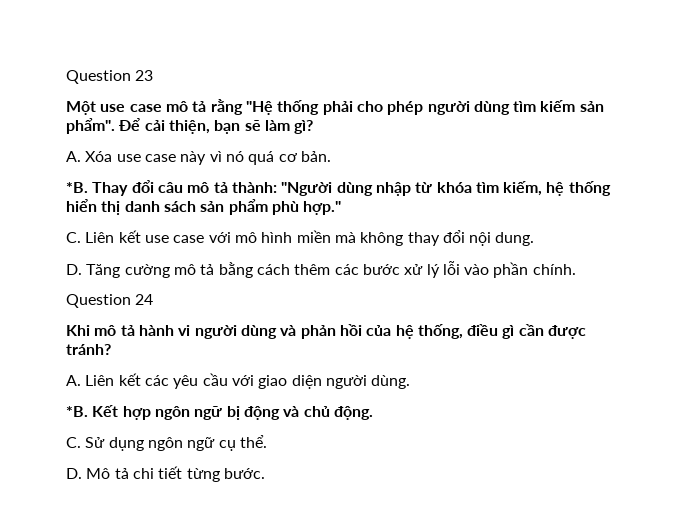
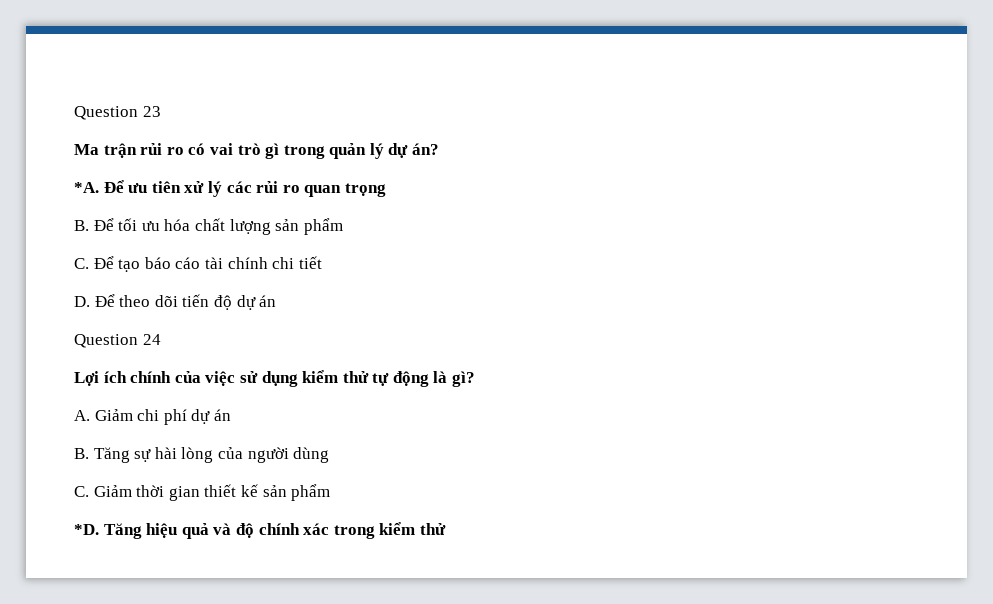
[66,99,604,115] [66,118,314,134] [66,151,331,165] [66,180,611,196] [66,199,342,215] [66,230,535,246] [66,261,576,278] [66,294,154,308] [66,324,587,339] [66,344,111,355] [66,373,411,389] [66,405,373,420] [66,435,267,451] [66,466,265,482] Một use case mô tả rằng "Hệ thống phải cho phép người dùng tìm kiếm sản phẩm". Để cải thiện, bạn sẽ làm gì? // A. Xóa use case này vì nó quá cơ bản. // *B. Thay đổi câu mô tả thành: "Người dùng nhập từ khóa tìm kiếm, hệ thống hiển thị danh sách sản phẩm phù hợp." // C. Liên kết use case với mô hình miền mà không thay đổi nội dung. // D. Tăng cường mô tả bằng cách thêm các bước xử lý lỗi vào phần chính. // Question 24 // Khi mô tả hành vi người dùng và phản hồi của hệ thống, điều gì cần được tránh? // A. Liên kết các yêu cầu với giao diện người dùng. // *B. Kết hợp ngôn ngữ bị động và chủ động. // C. Sử dụng ngôn ngữ cụ thể. // D. Mô tả chi tiết từng bước. -> [74,143,440,159] [74,180,386,197] [74,218,343,235] [74,256,322,272] [74,294,277,310] [74,334,161,348] [74,370,476,387] [74,409,231,425] [74,447,330,463] [74,484,331,501] [74,522,446,539] Ma trận rủi ro có vai trò gì trong quản lý dự án? // *A. Để ưu tiên xử lý các rủi ro quan trọng // B. Để tối ưu hóa chất lượng sản phẩm // C. Để tạo báo cáo tài chính chi tiết // D. Để theo dõi tiến độ dự án // Question 24 // Lợi ích chính của việc sử dụng kiểm thử tự động là gì? // A. Giảm chi phí dự án // B. Tăng sự hài lòng của người dùng // C. Giảm thời gian thiết kế sản phẩm // *D. Tăng hiệu quả và độ chính xác trong kiểm thử

